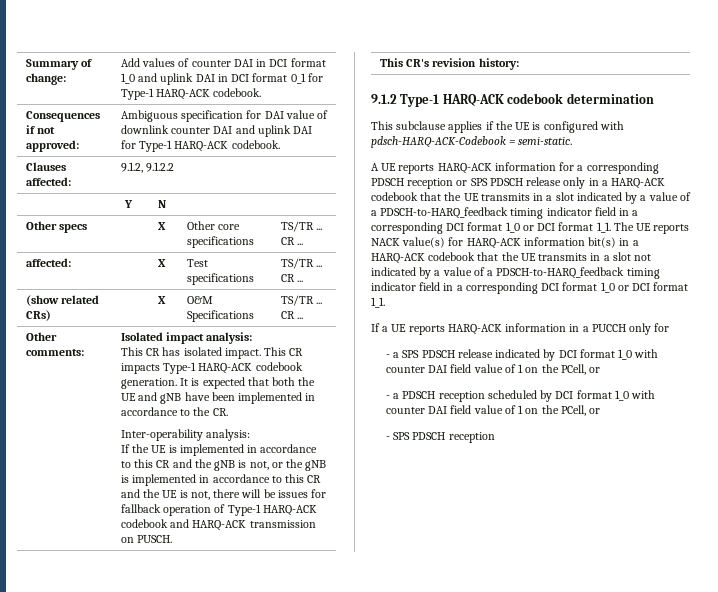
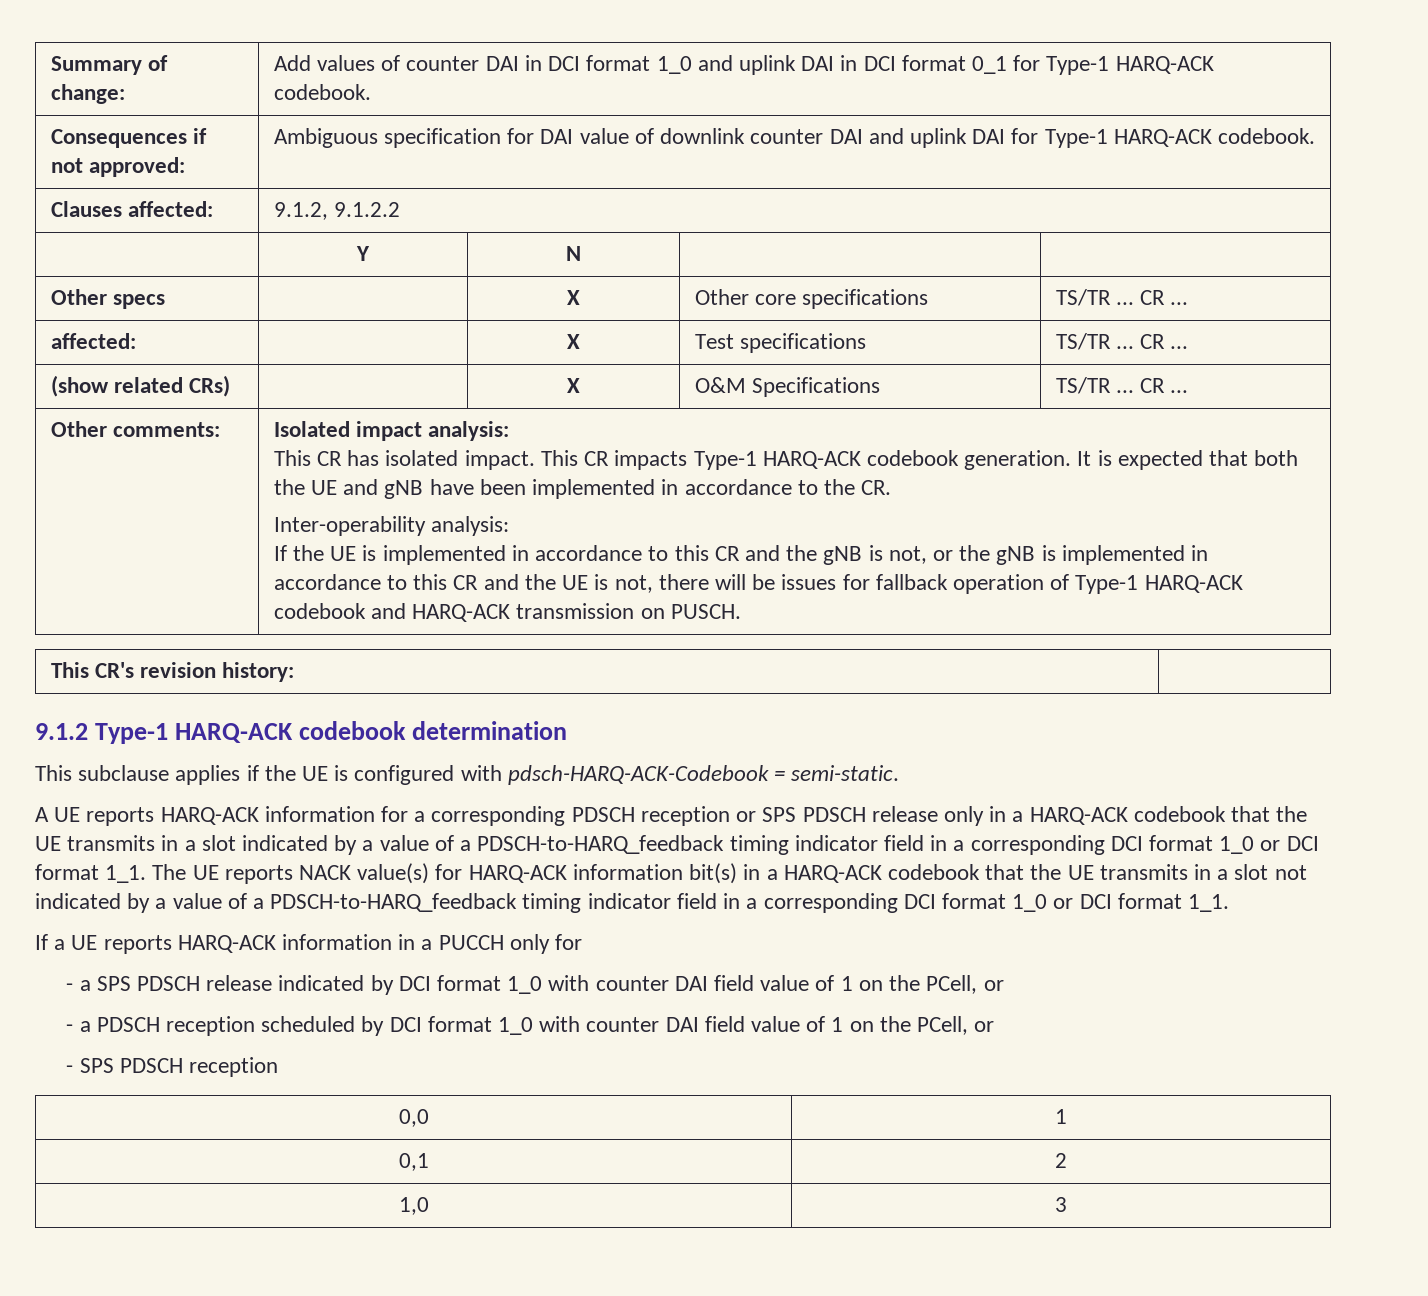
(495, 437) none -> [398,1109,429,1127] [1055,1109,1067,1124] [398,1153,429,1171] [1055,1153,1067,1168] [398,1197,429,1215] [1055,1197,1067,1212] // 0,0 | 1 // 0,1 | 2 // 1,0 | 3

